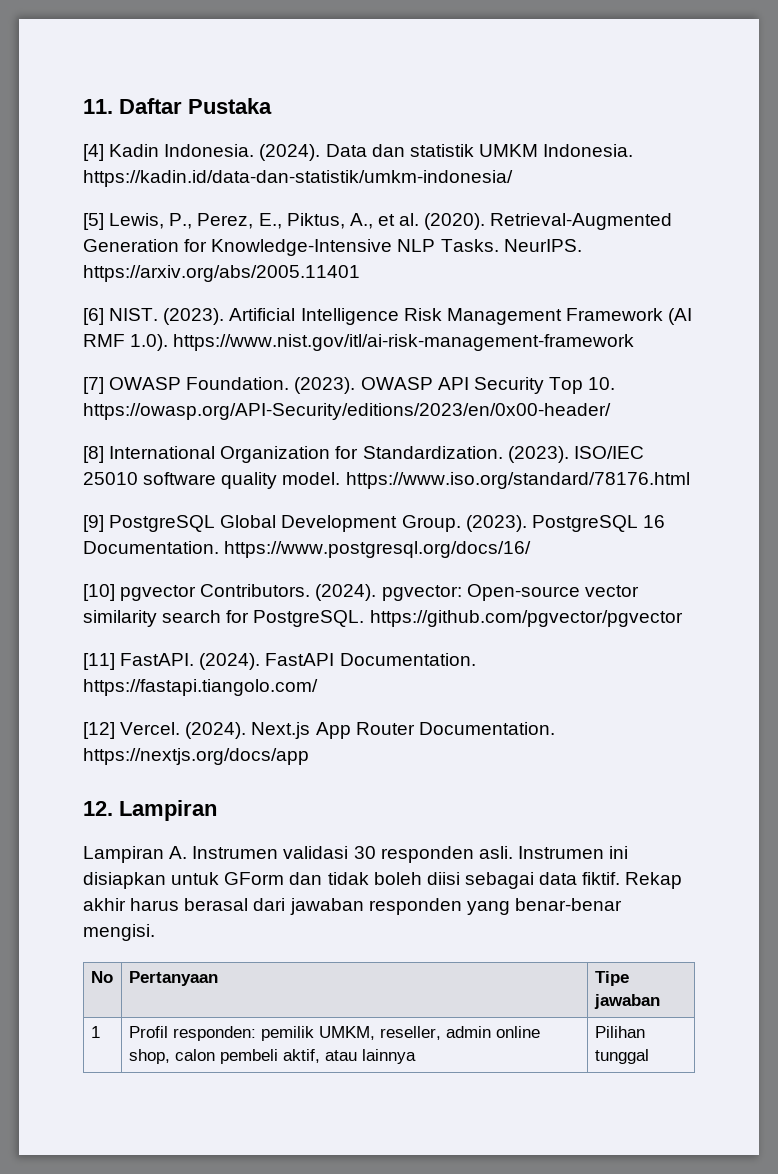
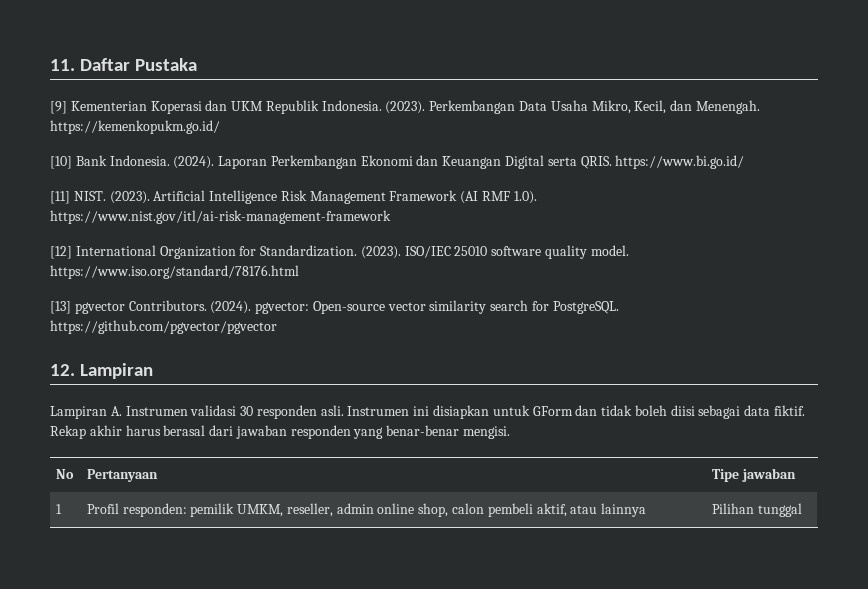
[83,144,634,161] [83,170,513,187] [83,213,673,230] [83,239,582,256] [83,265,360,282] [83,308,104,325] [4] Kadin Indonesia. (2024). Data dan statistik UMKM Indonesia. https://kadin.id/data-dan-statistik/umkm-indonesia/ // [5] Lewis, P., Perez, E., Piktus, A., et al. (2020). Retrieval-Augmented Generation for Knowledge-Intensive NLP Tasks. NeurIPS. https://arxiv.org/abs/2005.11401 // [6] -> [50,100,760,114] [50,120,220,134] [50,155,745,169] [50,191,70,204] [9] Kementerian Koperasi dan UKM Republik Indonesia. (2023). Perkembangan Data Usaha Mikro, Kecil, dan Menengah. https://kemenkopukm.go.id/ // [10] Bank Indonesia. (2024). Laporan Perkembangan Ekonomi dan Keuangan Digital serta QRIS. https://www.bi.go.id/ // [11]
[83,377,616,394] [83,403,611,420] [83,446,104,463] [7] OWASP Foundation. (2023). OWASP API Security Top 10. https://owasp.org/API-Security/editions/2023/en/0x00-header/ // [8] -> [50,246,72,259] [12]
[83,515,665,532] [83,541,532,558] [83,584,115,601] [9] PostgreSQL Global Development Group. (2023). PostgreSQL 16 Documentation. https://www.postgresql.org/docs/16/ // [10] -> [50,301,71,314] [13]
[83,653,476,670] [83,679,318,696] [83,722,555,739] [83,748,309,765] // [11] FastAPI. (2024). FastAPI Documentation. https://fastapi.tiangolo.com/ // [12] Vercel. (2024). Next.js App Router Documentation. https://nextjs.org/docs/app -> (277, 327) none

